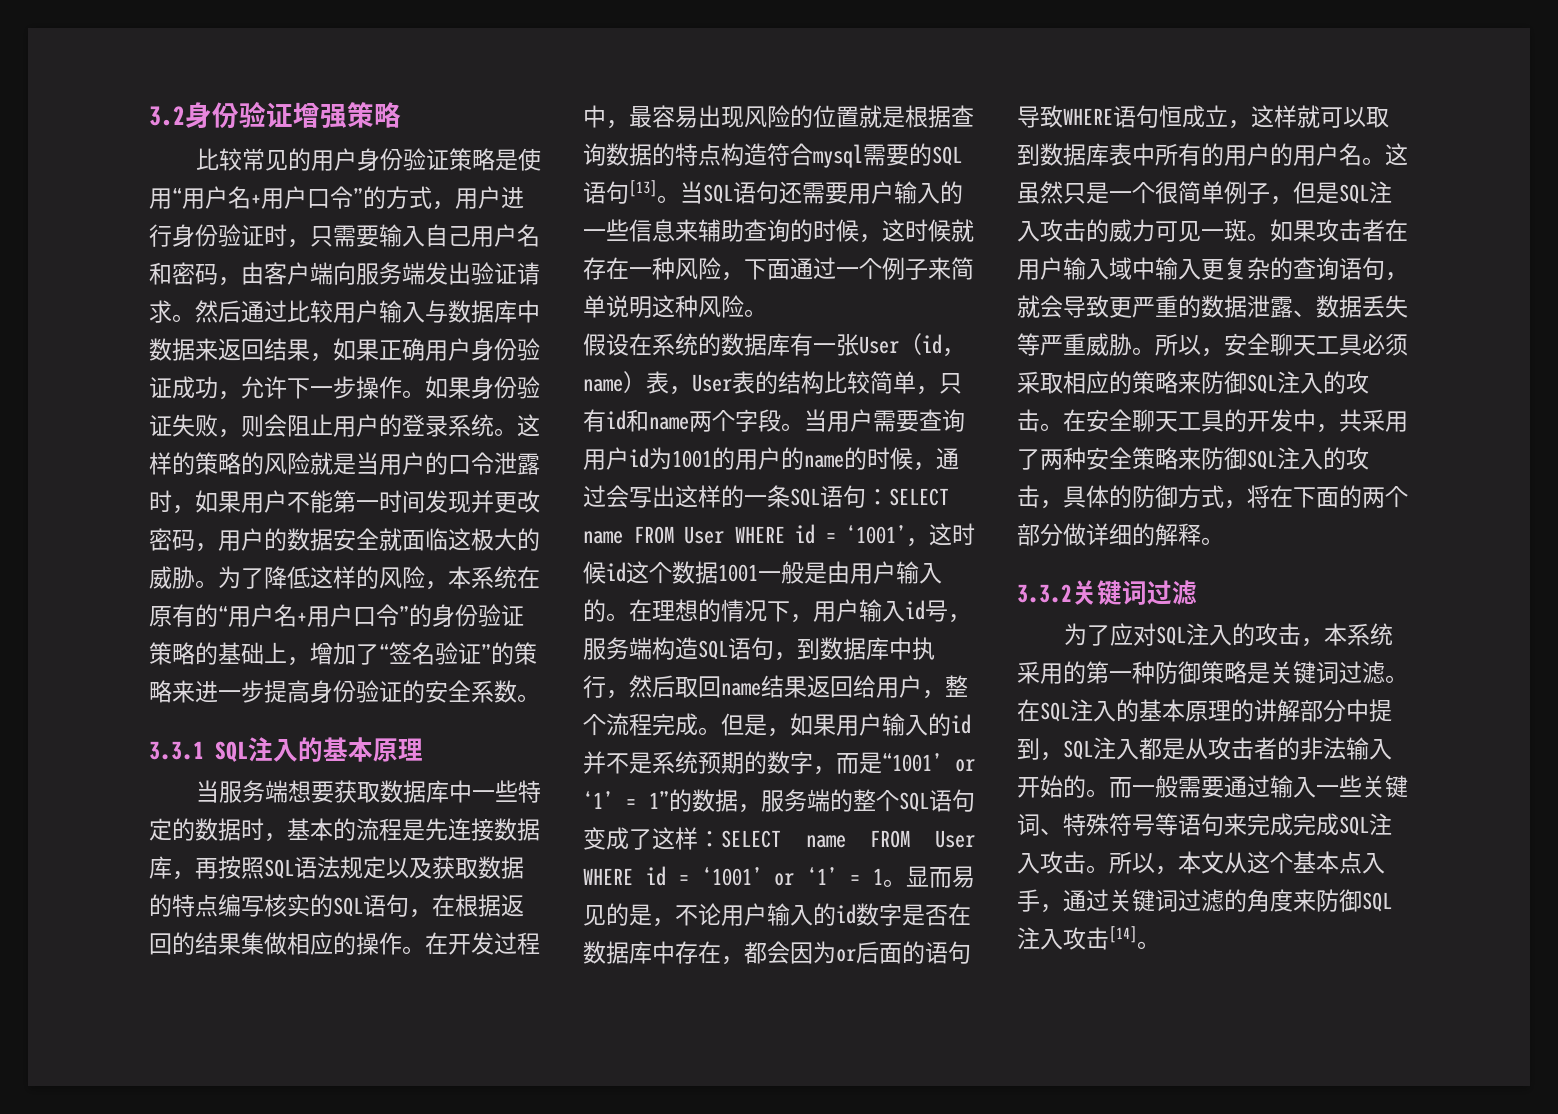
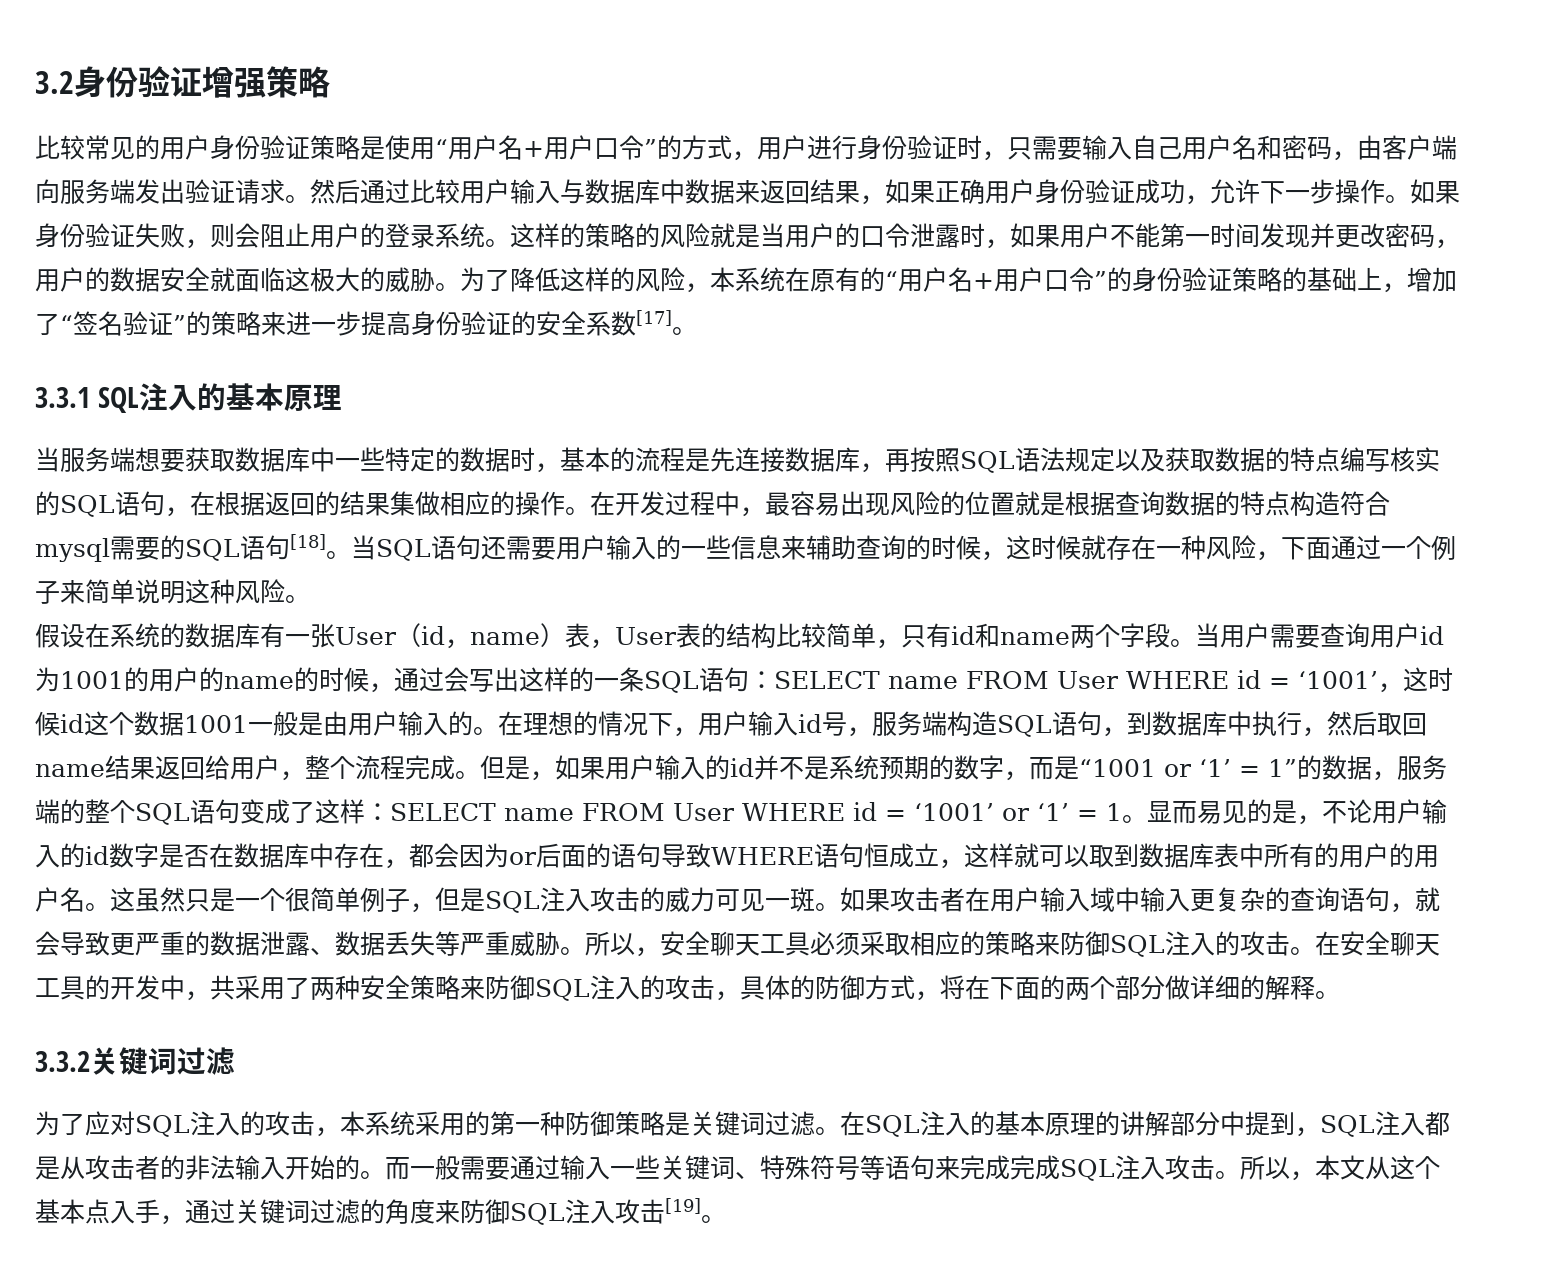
(517, 691) none -> [636,310,672,326] [17]
[629,180,657,197] [13] -> [290,534,326,550] [18]
[882,752,942,772] “1001’ -> [1079,759,1156,777] “1001
[1109,926,1137,943] [14] -> [665,1198,701,1214] [19]

